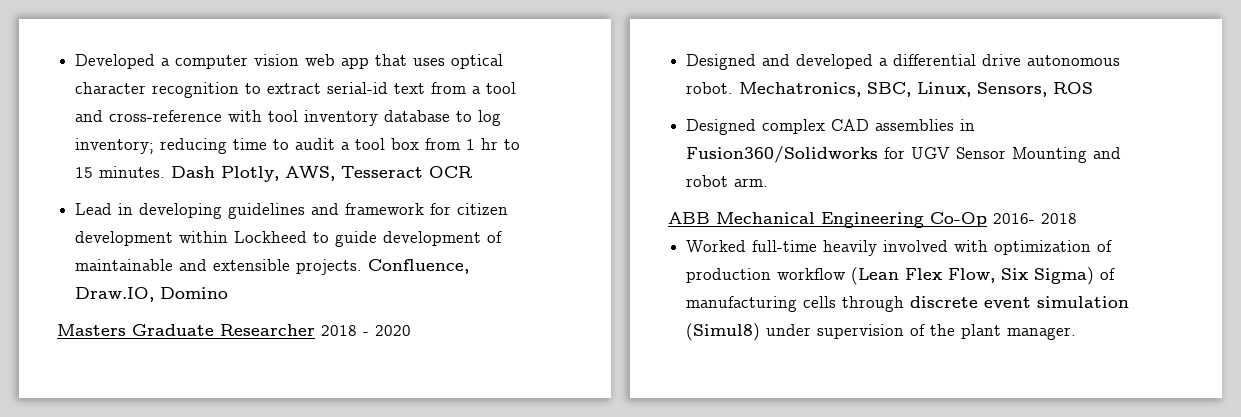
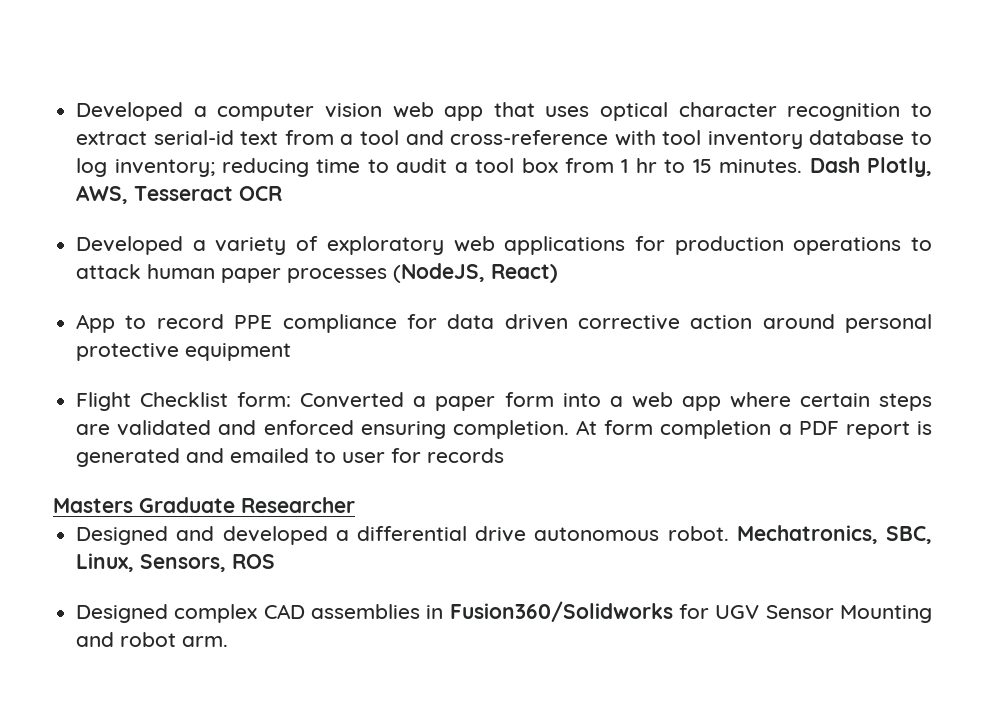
[75,203,509,219] [75,231,503,247] [75,259,470,275] [75,287,229,302] Lead in developing guidelines and framework for citizen development within Lockheed to guide development of maintainable and extensible projects. Confluence, Draw.IO, Domino -> [76,236,933,255] [76,263,559,283] [76,314,933,333] [76,343,292,361] [76,392,933,411] [76,420,932,439] [76,448,505,467] Developed a variety of exploratory web applications for production operations to attack human paper processes (NodeJS, React) // App to record PPE compliance for data driven corrective action around personal protective equipment // Flight Checklist form: Converted a paper form into a web app where certain steps are validated and enforced ensuring completion. At form completion a PDF report is generated and emailed to user for records
[321,325,411,336] 2018 - 2020 -> (355, 505) none
[668,212,1077,228] [686,240,1113,256] [686,267,1116,285] [686,296,1130,312] [686,323,1077,341] // ABB Mechanical Engineering Co-Op 2016- 2018 // Worked full-time heavily involved with optimization of production workflow (Lean Flex Flow, Six Sigma) of manufacturing cells through discrete event simulation (Simul8) under supervision of the plant manager. -> (229, 641) none

